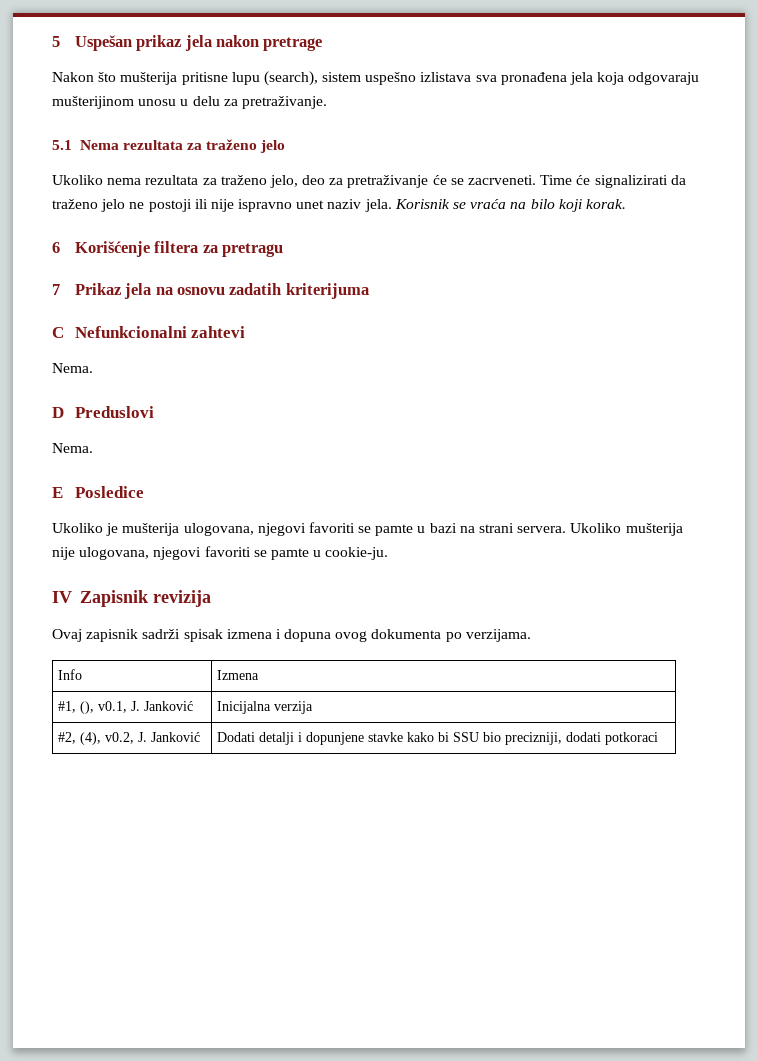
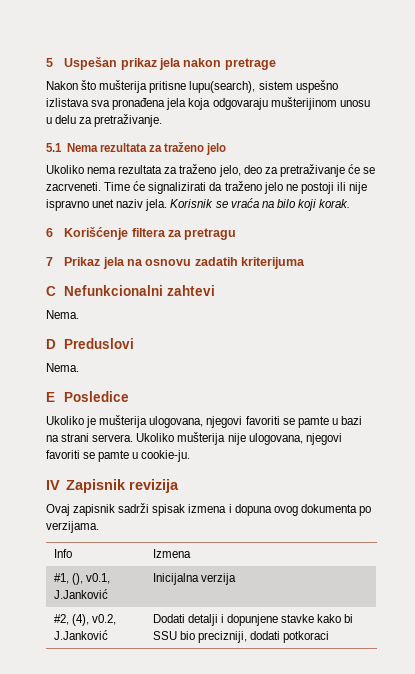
[231,71,318,86] lupu (search), -> [189,81,256,93] lupu(search),
[131,701,194,711] J. Janković -> [53,589,108,599] J.Janković
[138,732,201,742] J. Janković -> [53,630,108,640] J.Janković

